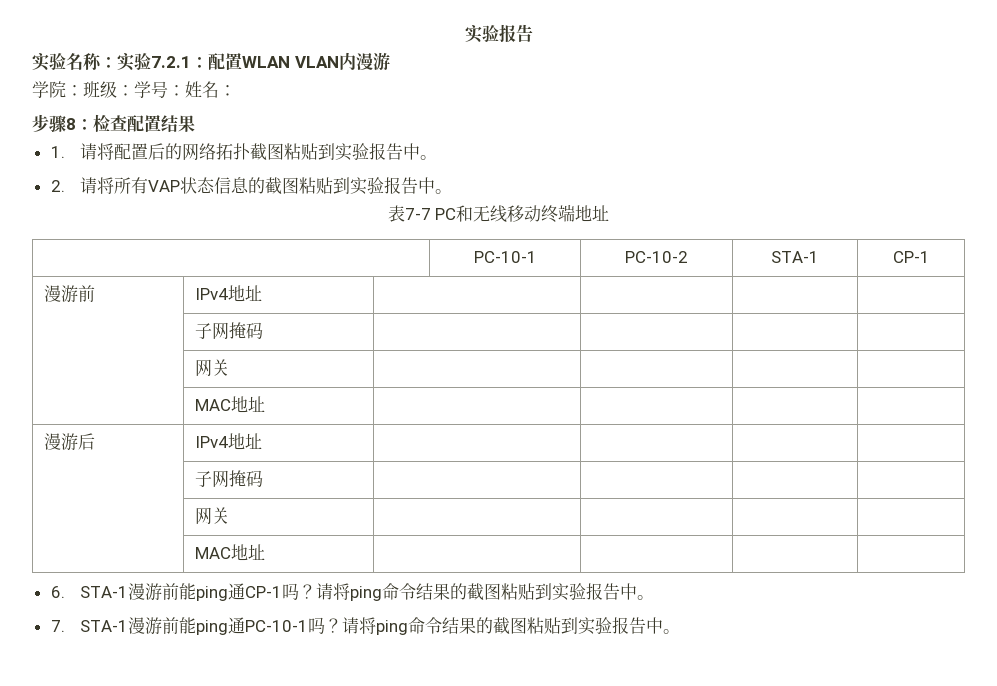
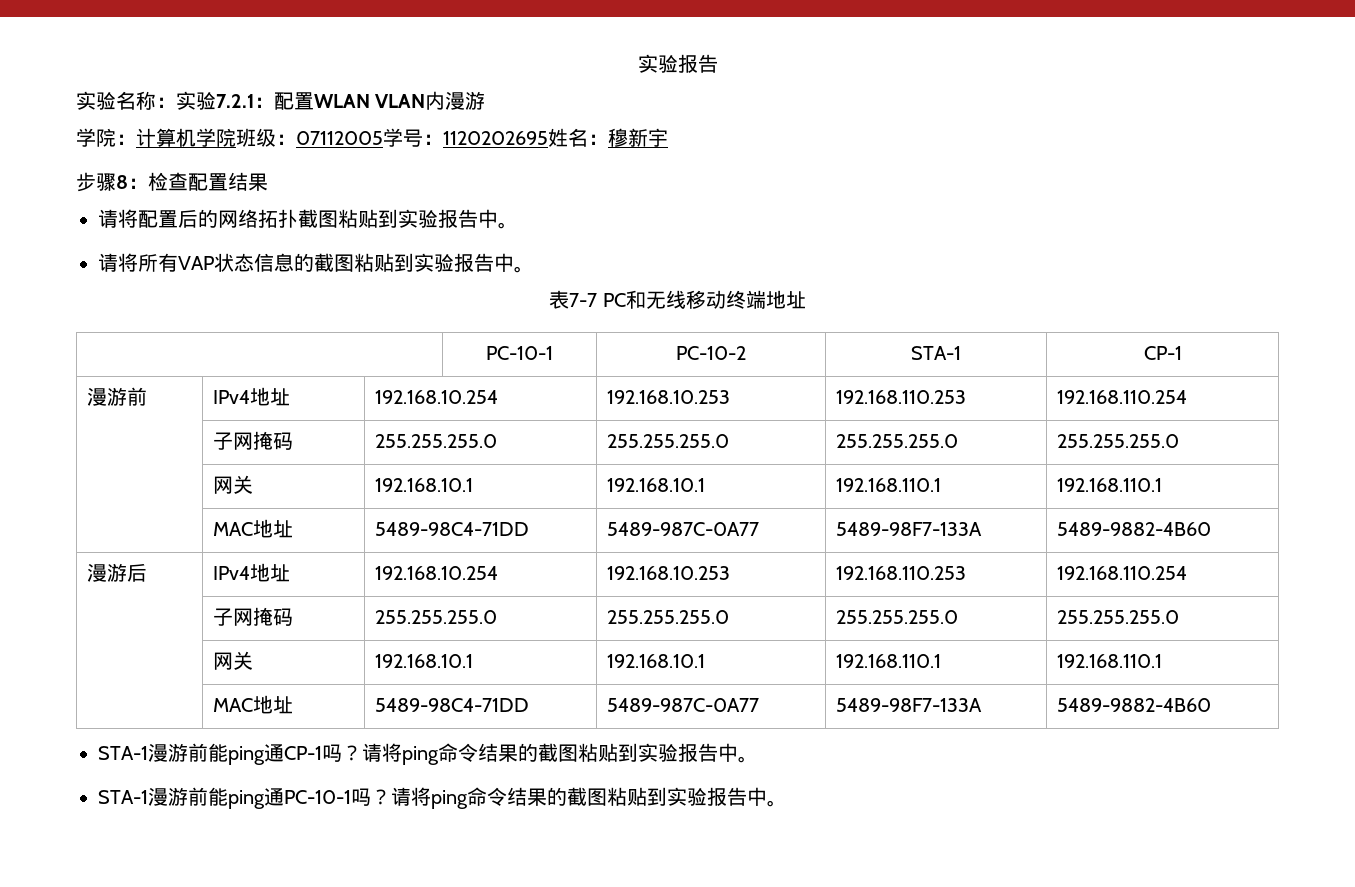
[83,81,185,98] 班级：学号： -> [136,128,548,147] 计算机学院班级：07112005学号：1120202695
(236, 90) none -> [608,128,668,147] 穆新宇
[50,146,65,158] 1. -> (268, 182) none
[50,180,65,192] 2. -> (518, 225) none
[194,322,263,340] [194,359,229,377] [194,396,265,413] [43,433,95,451] [194,433,262,450] [194,470,263,488] [194,507,229,525] [194,544,265,561] [50,586,65,598] | | | // | 子网掩码 | | | | // | 网关 | | | | // | MAC地址 | | | | // 漫游后 | IPv4地址 | | | | // | 子网掩码 | | | | // | 网关 | | | | // | MAC地址 | | | | // 6. -> [374,390,498,404] [606,390,730,404] [835,390,966,404] [1056,390,1187,404] [212,431,293,450] [374,434,497,448] [606,434,729,448] [835,434,958,448] [1056,434,1179,448] [212,475,253,494] [374,478,473,492] [606,478,705,492] [835,478,941,492] [1056,478,1162,492] [212,519,293,538] [374,522,529,536] [606,522,759,536] [835,522,982,536] [1056,522,1211,536] [86,563,147,582] [212,563,290,582] [374,566,498,580] [606,566,730,580] [835,566,966,580] [1056,566,1187,580] [212,607,293,626] [374,610,497,624] [606,610,729,624] [835,610,958,624] [1056,610,1179,624] [212,651,253,670] [374,654,473,668] [606,654,705,668] [835,654,941,668] [1056,654,1162,668] [212,695,293,714] [374,698,529,712] [606,698,759,712] [835,698,982,712] [1056,698,1211,712] 192.168.10.254 | 192.168.10.253 | 192.168.110.253 | 192.168.110.254 // | 子网掩码 | 255.255.255.0 | 255.255.255.0 | 255.255.255.0 | 255.255.255.0 // | 网关 | 192.168.10.1 | 192.168.10.1 | 192.168.110.1 | 192.168.110.1 // | MAC地址 | 5489-98C4-71DD | 5489-987C-0A77 | 5489-98F7-133A | 5489-9882-4B60 // 漫游后 | IPv4地址 | 192.168.10.254 | 192.168.10.253 | 192.168.110.253 | 192.168.110.254 // | 子网掩码 | 255.255.255.0 | 255.255.255.0 | 255.255.255.0 | 255.255.255.0 // | 网关 | 192.168.10.1 | 192.168.10.1 | 192.168.110.1 | 192.168.110.1 // | MAC地址 | 5489-98C4-71DD | 5489-987C-0A77 | 5489-98F7-133A | 5489-9882-4B60 //
[50,620,65,632] 7. -> (758, 759) none

